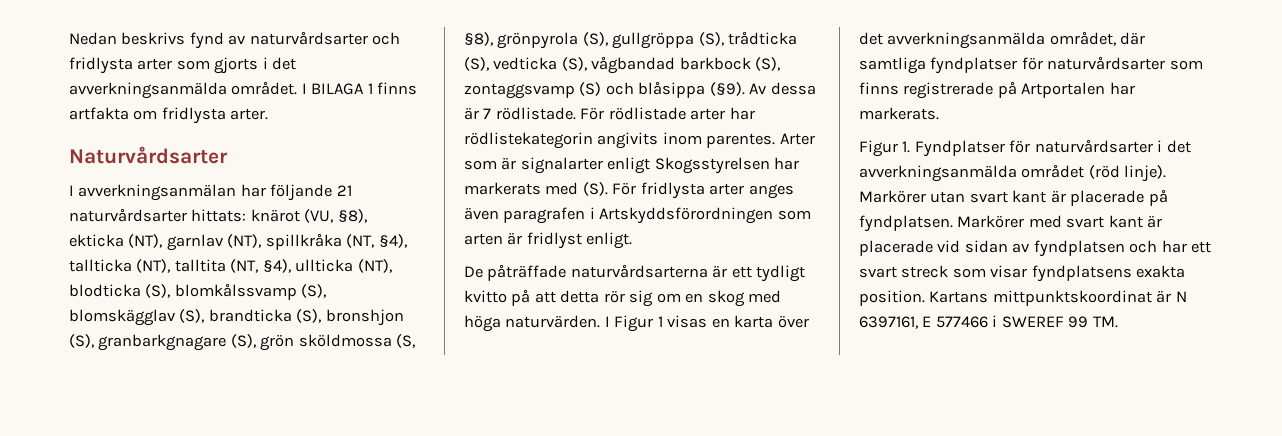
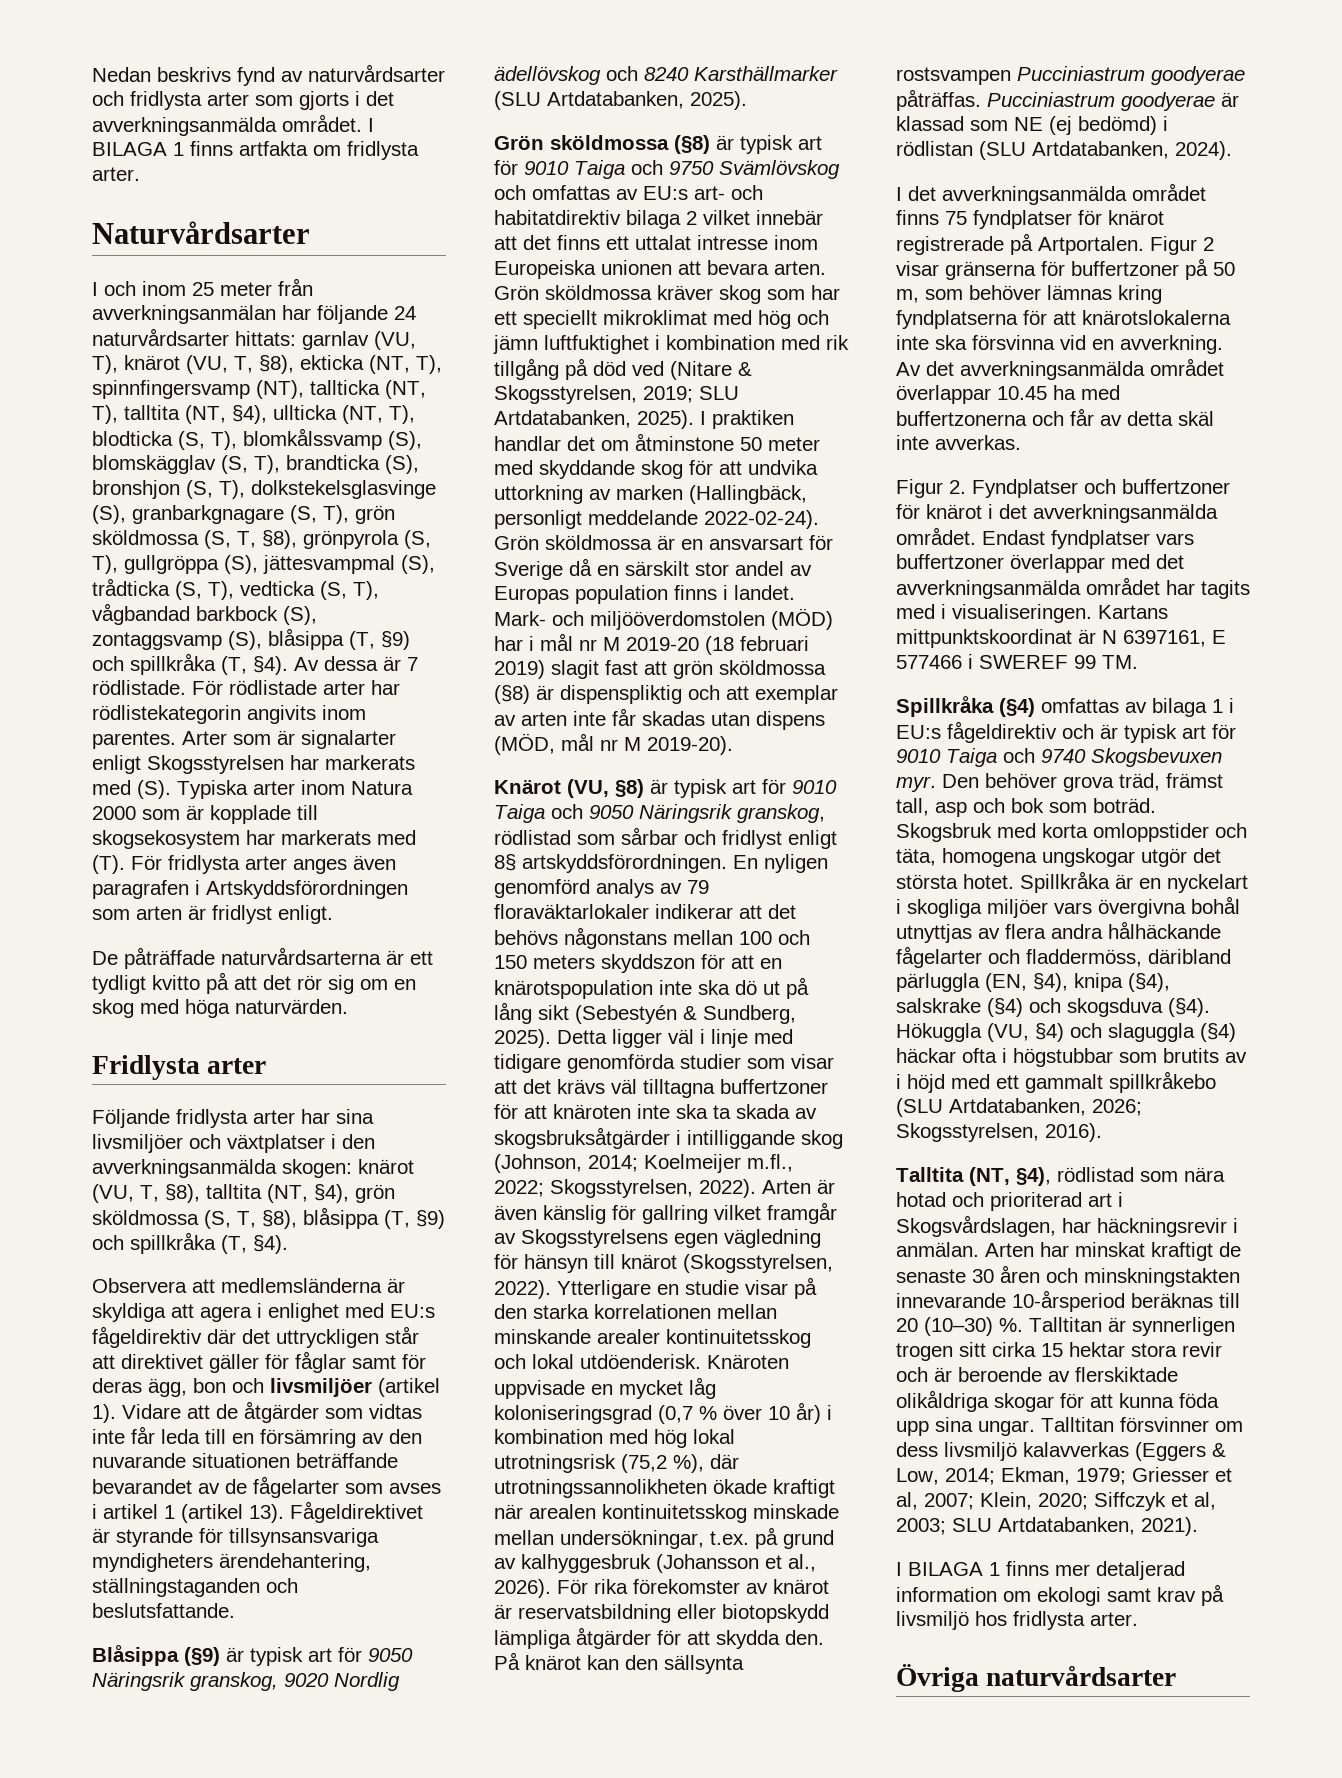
(74, 190) none -> [104,278,313,296] och inom 25 meter från
[336,185,352,196] 21 -> [394,306,416,320] 24
[250,209,334,223] knärot (VU, -> [302,331,416,350] [92,355,253,374] garnlav (VU, T), knärot (VU, T,
[128,233,407,251] [69,259,392,273] [69,284,171,298] (NT), garnlav (NT), spillkråka (NT, §4), tallticka (NT), talltita (NT, §4), ullticka (NT), blodticka (S), -> [369,355,442,374] [92,380,426,399] [92,405,415,424] [92,431,237,450] (NT, T), spinnfingersvamp (NT), tallticka (NT, T), talltita (NT, §4), ullticka (NT, T), blodticka (S, T),
[179,309,205,323] (S), -> [221,455,280,474] (S, T),
[69,334,416,351] (S), granbarkgnagare (S), grön sköldmossa (S, -> [186,480,436,499] [92,505,395,524] [92,530,256,549] (S, T), dolkstekelsglasvinge (S), granbarkgnagare (S, T), grön sköldmossa (S, T,
[582,31,798,49] [464,56,781,74] [464,81,745,99] (S), gullgröppa (S), trådticka (S), vedticka (S), vågbandad barkbock (S), zontaggsvamp (S) och blåsippa (§9). -> [404,530,431,549] [92,555,435,574] [92,578,379,600] [92,603,317,625] [92,628,410,650] [92,653,288,675] (S, T), gullgröppa (S), jättesvampmal (S), trådticka (S, T), vedticka (S, T), vågbandad barkbock (S), zontaggsvamp (S), blåsippa (T, §9) och spillkråka (T, §4).
(608, 189) none -> [177,780,413,799] [92,805,318,824] [92,830,416,849] [92,855,125,874] Typiska arter inom Natura 2000 som är kopplade till skogsekosystem har markerats med (T).
[560,290,600,303] detta -> [263,975,291,990] det
[604,315,809,332] [859,31,1146,49] [859,56,1203,74] [859,81,1135,99] [859,107,939,120] [859,139,1191,157] [859,164,1167,182] [859,189,1168,206] [859,215,1163,232] [859,240,1212,257] [859,265,1186,282] [859,290,925,306] I Figur 1 visas en karta över det avverkningsanmälda området, där samtliga fyndplatser för naturvårdsarter som finns registrerade på Artportalen har markerats. // Figur 1. Fyndplatser för naturvårdsarter i det avverkningsanmälda området (röd linje). Markörer utan svart kant är placerade på fyndplatsen. Markörer med svart kant är placerade vid sidan av fyndplatsen och har ett svart streck som visar fyndplatsens exakta position. -> [92,1055,267,1080] [92,1109,374,1128] [92,1134,375,1153] [92,1159,414,1178] [92,1184,395,1203] [92,1207,445,1229] [92,1232,288,1254] [92,1278,405,1293] [92,1303,435,1322] [92,1326,419,1348] [92,1351,426,1373] [92,1378,440,1397] [92,1401,422,1423] [92,1426,422,1448] [92,1453,398,1468] [92,1476,441,1498] [92,1501,423,1523] [92,1528,379,1547] [92,1553,371,1572] [92,1578,298,1597] [92,1603,235,1618] [92,1645,413,1666] [92,1672,400,1691] [494,66,838,85] [494,91,747,110] [494,135,822,154] [494,160,840,179] [494,185,763,200] [494,210,823,229] [494,235,818,250] [494,260,826,279] [494,285,840,304] [494,310,829,329] [493,335,849,354] [494,358,752,380] [494,385,739,404] [494,410,794,429] [494,433,820,451] [494,460,818,479] [494,485,807,504] [494,510,819,529] [494,535,833,550] [494,558,812,580] [494,585,795,604] [494,608,833,630] [494,633,809,655] [494,660,826,679] [494,685,838,704] [494,708,825,730] [494,733,733,755] [494,779,837,798] [494,804,825,823] [494,827,837,849] [494,854,828,873] [494,879,709,898] [494,904,796,919] [494,927,810,949] [494,954,782,973] [494,977,809,999] [494,1002,796,1024] [494,1029,793,1048] [494,1054,834,1073] [494,1079,828,1098] [494,1104,817,1119] [494,1127,843,1149] [494,1154,793,1173] [494,1179,835,1198] [494,1202,837,1224] [494,1229,821,1248] [494,1254,833,1273] [494,1277,817,1299] [494,1304,777,1319] [494,1329,811,1348] [494,1354,789,1369] [494,1377,716,1399] [494,1402,832,1424] [494,1429,735,1448] [494,1454,739,1473] [494,1479,835,1498] [494,1504,839,1523] [494,1527,834,1549] [494,1554,816,1573] [494,1579,829,1598] [494,1604,829,1623] [494,1627,824,1649] [494,1652,744,1674] [896,66,1245,85] [896,89,1239,111] [896,116,1168,135] [896,141,1232,160] [896,183,1206,205] [896,210,1164,229] [896,233,1214,255] [896,258,1235,280] [896,285,1162,304] [896,310,1231,329] [896,335,1223,354] [896,358,1224,380] [896,385,1120,404] [896,408,1214,426] [896,435,1021,450] [896,479,1230,498] [896,504,1218,523] [896,527,1194,549] [896,554,1184,573] [896,577,1250,599] [896,604,1092,623] // Fridlysta arter // Följande fridlysta arter har sina livsmiljöer och växtplatser i den avverkningsanmälda skogen: knärot (VU, T, §8), talltita (NT, §4), grön sköldmossa (S, T, §8), blåsippa (T, §9) och spillkråka (T, §4). // Observera att medlemsländerna är skyldiga att agera i enlighet med EU:s fågeldirektiv där det uttryckligen står att direktivet gäller för fåglar samt för deras ägg, bon och livsmiljöer (artikel 1). Vidare att de åtgärder som vidtas inte får leda till en försämring av den nuvarande situationen beträffande bevarandet av de fågelarter som avses i artikel 1 (artikel 13). Fågeldirektivet är styrande för tillsynsansvariga myndigheters ärendehantering, ställningstaganden och beslutsfattande. // Blåsippa (§9) är typisk art för 9050 Näringsrik granskog, 9020 Nordlig ädellövskog och 8240 Karsthällmarker (SLU Artdatabanken, 2025). // Grön sköldmossa (§8) är typisk art för 9010 Taiga och 9750 Svämlövskog och omfattas av EU:s art- och habitatdirektiv bilaga 2 vilket innebär att det finns ett uttalat intresse inom Europeiska unionen att bevara arten. Grön sköldmossa kräver skog som har ett speciellt mikroklimat med hög och jämn luftfuktighet i kombination med rik tillgång på död ved (Nitare & Skogsstyrelsen, 2019; SLU Artdatabanken, 2025). I praktiken handlar det om åtminstone 50 meter med skyddande skog för att undvika uttorkning av marken (Hallingbäck, personligt meddelande 2022-02-24). Grön sköldmossa är en ansvarsart för Sverige då en särskilt stor andel av Europas population finns i landet. Mark- och miljööverdomstolen (MÖD) har i mål nr M 2019-20 (18 februari 2019) slagit fast att grön sköldmossa (§8) är dispenspliktig och att exemplar av arten inte får skadas utan dispens (MÖD, mål nr M 2019-20). // Knärot (VU, §8) är typisk art för 9010 Taiga och 9050 Näringsrik granskog, rödlistad som sårbar och fridlyst enligt 8§ artskyddsförordningen. En nyligen genomförd analys av 79 floraväktarlokaler indikerar att det behövs någonstans mellan 100 och 150 meters skyddszon för att en knärotspopulation inte ska dö ut på lång sikt (Sebestyén & Sundberg, 2025). Detta ligger väl i linje med tidigare genomförda studier som visar att det krävs väl tilltagna buffertzoner för att knäroten inte ska ta skada av skogsbruksåtgärder i intilliggande skog (Johnson, 2014; Koelmeijer m.fl., 2022; Skogsstyrelsen, 2022). Arten är även känslig för gallring vilket framgår av Skogsstyrelsens egen vägledning för hänsyn till knärot (Skogsstyrelsen, 2022). Ytterligare en studie visar på den starka korrelationen mellan minskande arealer kontinuitetsskog och lokal utdöenderisk. Knäroten uppvisade en mycket låg koloniseringsgrad (0,7 % över 10 år) i kombination med hög lokal utrotningsrisk (75,2 %), där utrotningssannolikheten ökade kraftigt när arealen kontinuitetsskog minskade mellan undersökningar, t.ex. på grund av kalhyggesbruk (Johansson et al., 2026). För rika förekomster av knärot är reservatsbildning eller biotopskydd lämpliga åtgärder för att skydda den. På knärot kan den sällsynta rostsvampen Pucciniastrum goodyerae påträffas. Pucciniastrum goodyerae är klassad som NE (ej bedömd) i rödlistan (SLU Artdatabanken, 2024). // I det avverkningsanmälda området finns 75 fyndplatser för knärot registrerade på Artportalen. Figur 2 visar gränserna för buffertzoner på 50 m, som behöver lämnas kring fyndplatserna för att knärotslokalerna inte ska försvinna vid en avverkning. Av det avverkningsanmälda området överlappar 10.45 ha med buffertzonerna och får av detta skäl inte avverkas. // Figur 2. Fyndplatser och buffertzoner för knärot i det avverkningsanmälda området. Endast fyndplatser vars buffertzoner överlappar med det avverkningsanmälda området har tagits med i visualiseringen.
(1118, 322) none -> [896,696,1234,717] [896,721,1236,743] [896,748,1222,767] [896,773,1223,792] [896,798,1156,817] [896,823,1247,842] [896,848,1221,867] [896,871,1248,893] [896,896,1240,918] [896,921,1221,943] [896,946,1231,968] [896,973,1170,992] [896,998,1210,1017] [896,1023,1236,1042] [896,1048,1247,1067] [896,1071,1216,1093] [896,1098,1142,1117] [896,1123,1102,1142] [896,1167,1225,1186] [896,1192,1123,1211] [896,1215,1238,1237] [896,1242,1241,1261] [896,1265,1240,1287] [896,1290,1240,1312] [896,1317,1235,1336] [896,1342,1222,1361] [896,1367,1178,1382] [896,1390,1219,1412] [896,1417,1243,1436] [896,1442,1226,1461] [896,1467,1232,1485] [896,1492,1216,1511] [896,1517,1198,1536] [896,1561,1185,1580] [896,1584,1224,1606] [896,1611,1138,1630] [896,1664,1177,1692] // Spillkråka (§4) omfattas av bilaga 1 i EU:s fågeldirektiv och är typisk art för 9010 Taiga och 9740 Skogsbevuxen myr. Den behöver grova träd, främst tall, asp och bok som boträd. Skogsbruk med korta omloppstider och täta, homogena ungskogar utgör det största hotet. Spillkråka är en nyckelart i skogliga miljöer vars övergivna bohål utnyttjas av flera andra hålhäckande fågelarter och fladdermöss, däribland pärluggla (EN, §4), knipa (§4), salskrake (§4) och skogsduva (§4). Hökuggla (VU, §4) och slaguggla (§4) häckar ofta i högstubbar som brutits av i höjd med ett gammalt spillkråkebo (SLU Artdatabanken, 2026; Skogsstyrelsen, 2016). // Talltita (NT, §4), rödlistad som nära hotad och prioriterad art i Skogsvårdslagen, har häckningsrevir i anmälan. Arten har minskat kraftigt de senaste 30 åren och minskningstakten innevarande 10-årsperiod beräknas till 20 (10–30) %. Talltitan är synnerligen trogen sitt cirka 15 hektar stora revir och är beroende av flerskiktade olikåldriga skogar för att kunna föda upp sina ungar. Talltitan försvinner om dess livsmiljö kalavverkas (Eggers & Low, 2014; Ekman, 1979; Griesser et al, 2007; Klein, 2020; Siffczyk et al, 2003; SLU Artdatabanken, 2021). // I BILAGA 1 finns mer detaljerad information om ekologi samt krav på livsmiljö hos fridlysta arter. // Övriga naturvårdsarter

